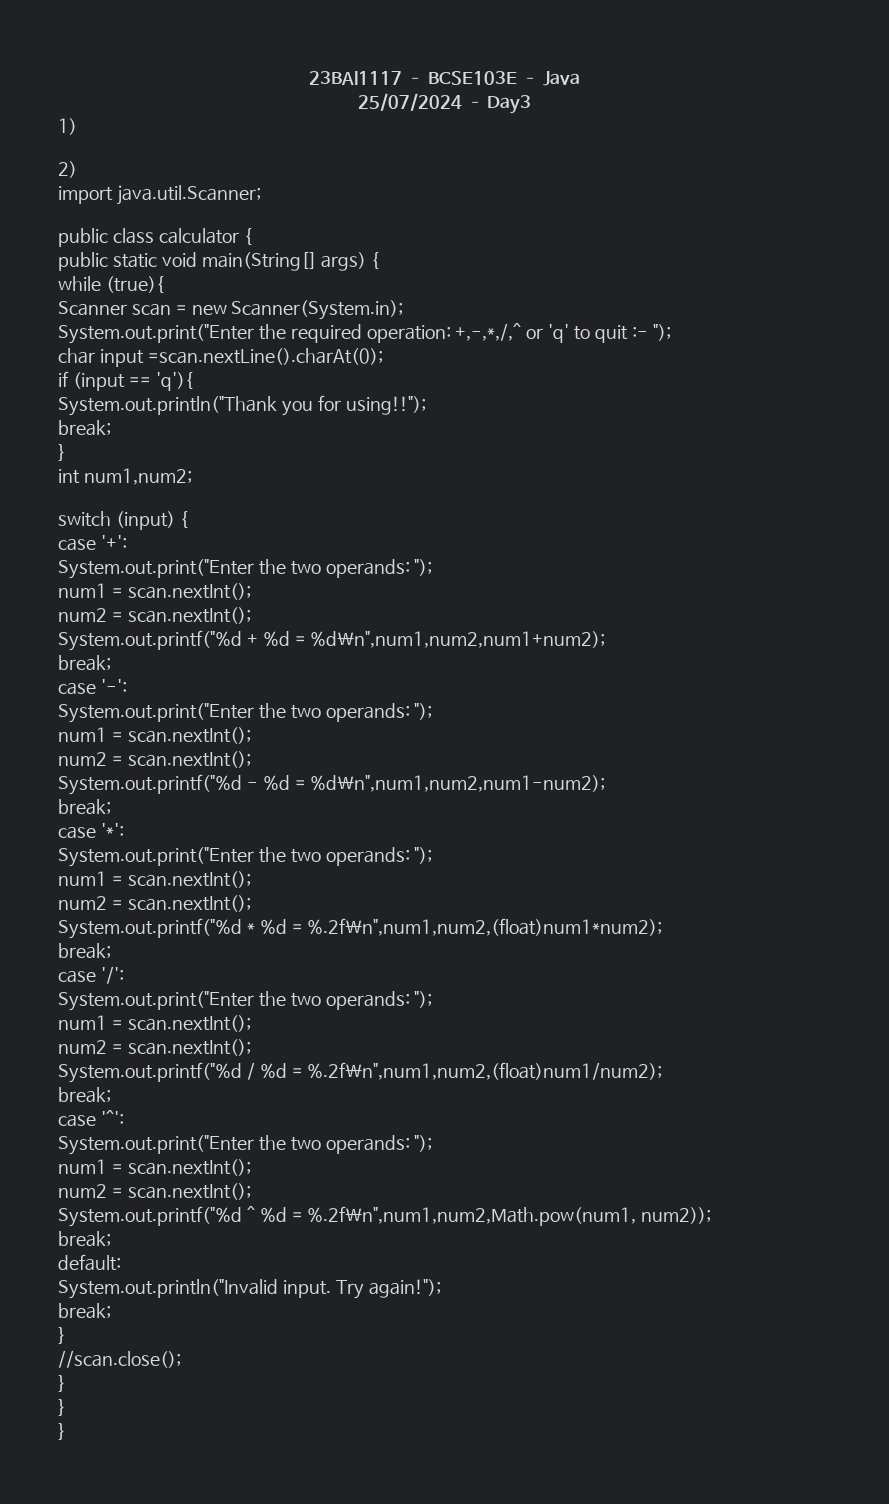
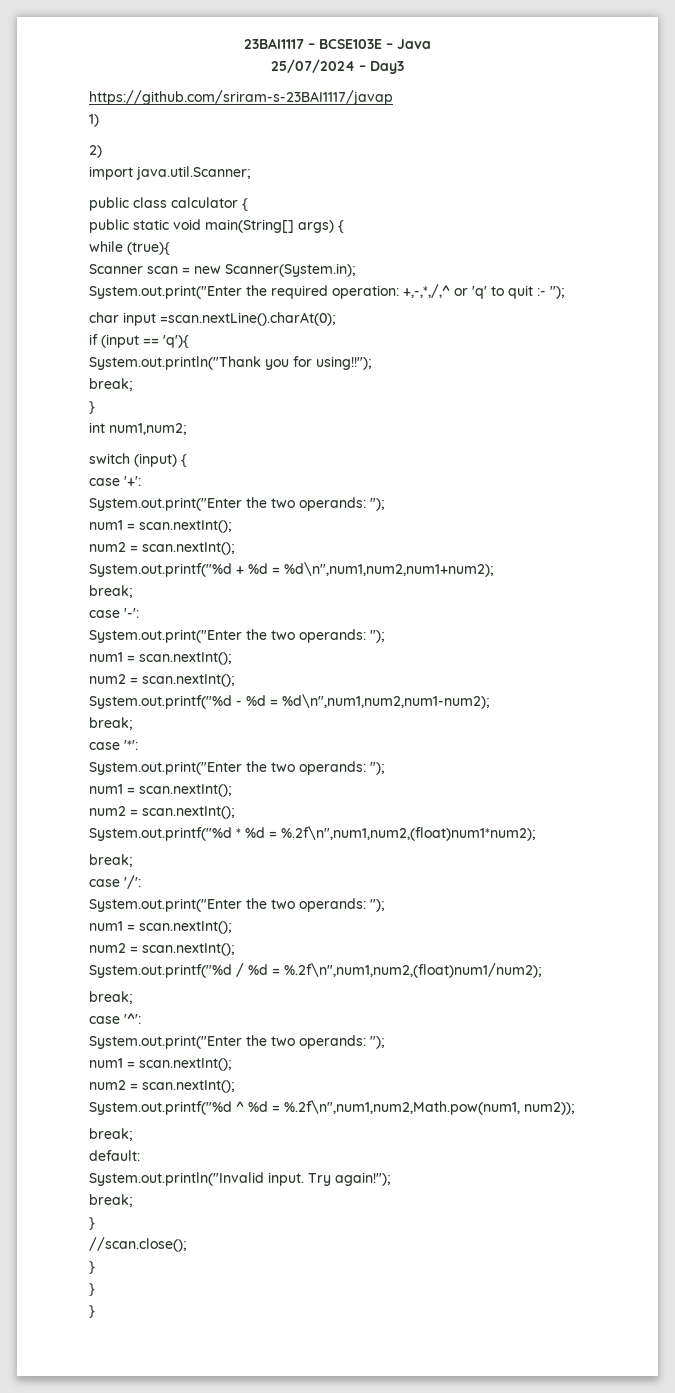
(532, 104) none -> [89,90,393,105] // https://github.com/sriram-s-23BAI1117/javap

